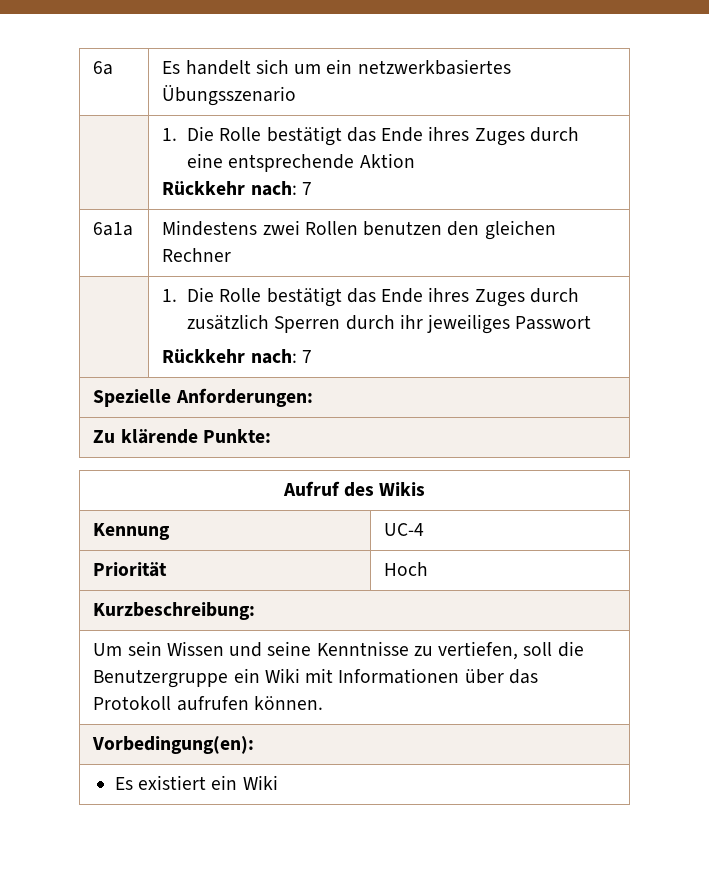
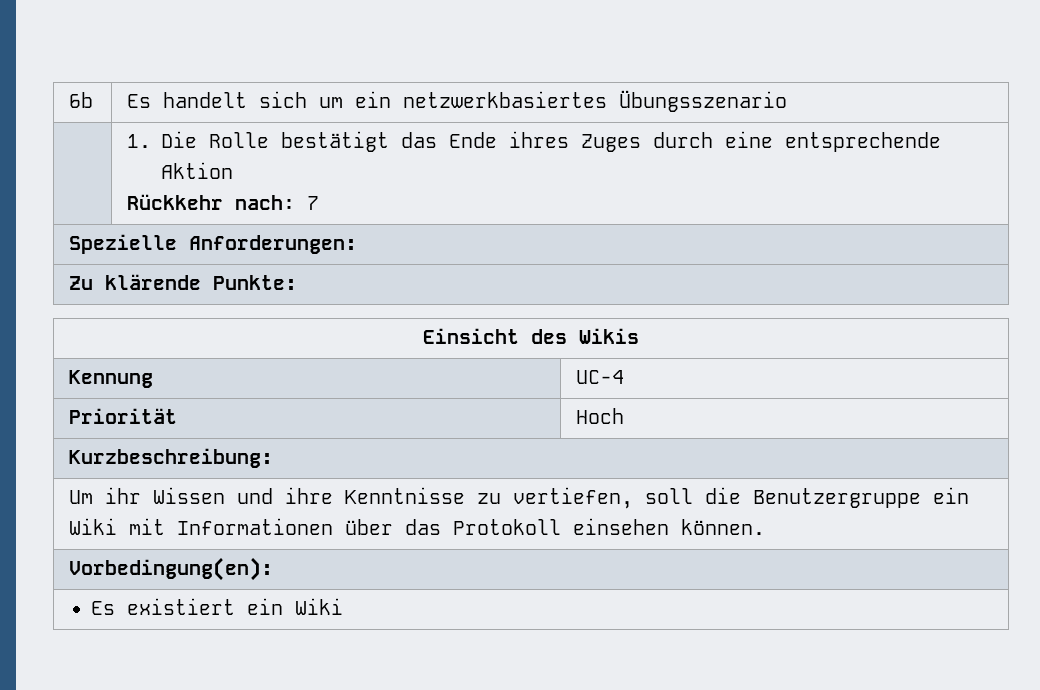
[93,61,114,75] 6a -> [69,92,94,108] 6b
[93,222,134,236] [162,220,556,240] [162,248,232,262] [162,287,579,307] [187,314,592,334] [162,349,312,364] // 6a1a | Mindestens zwei Rollen benutzen den gleichen Rechner // | 1. Die Rolle bestätigt das Ende ihres Zuges durch zusätzlich Sperren durch ihr jeweiliges Passwort // Rückkehr nach: 7 -> (320, 203) none
[282,481,340,496] Aufruf -> [423,328,519,344] Einsicht
[127,641,162,656] sein -> [105,487,142,504] ihr
[267,641,312,656] seine -> [285,487,334,504] ihre
[176,696,249,711] aufrufen -> [573,518,670,535] einsehen

